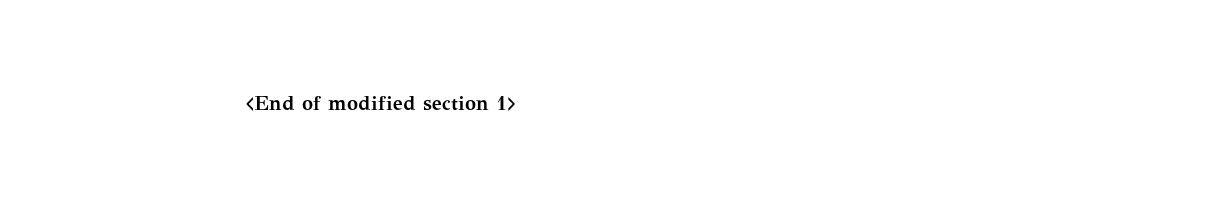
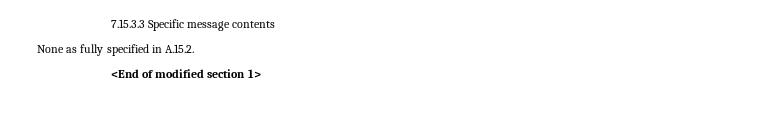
(243, 103) none -> [110,19,276,31] [37,44,195,56] 7.15.3.3 Specific message contents // None as fully specified in A.15.2. //

